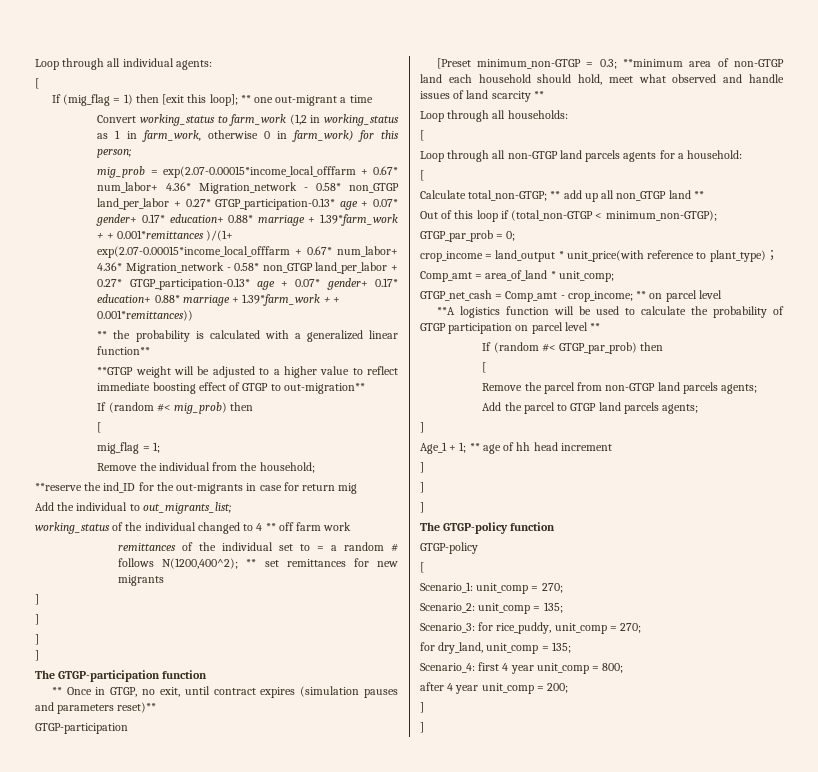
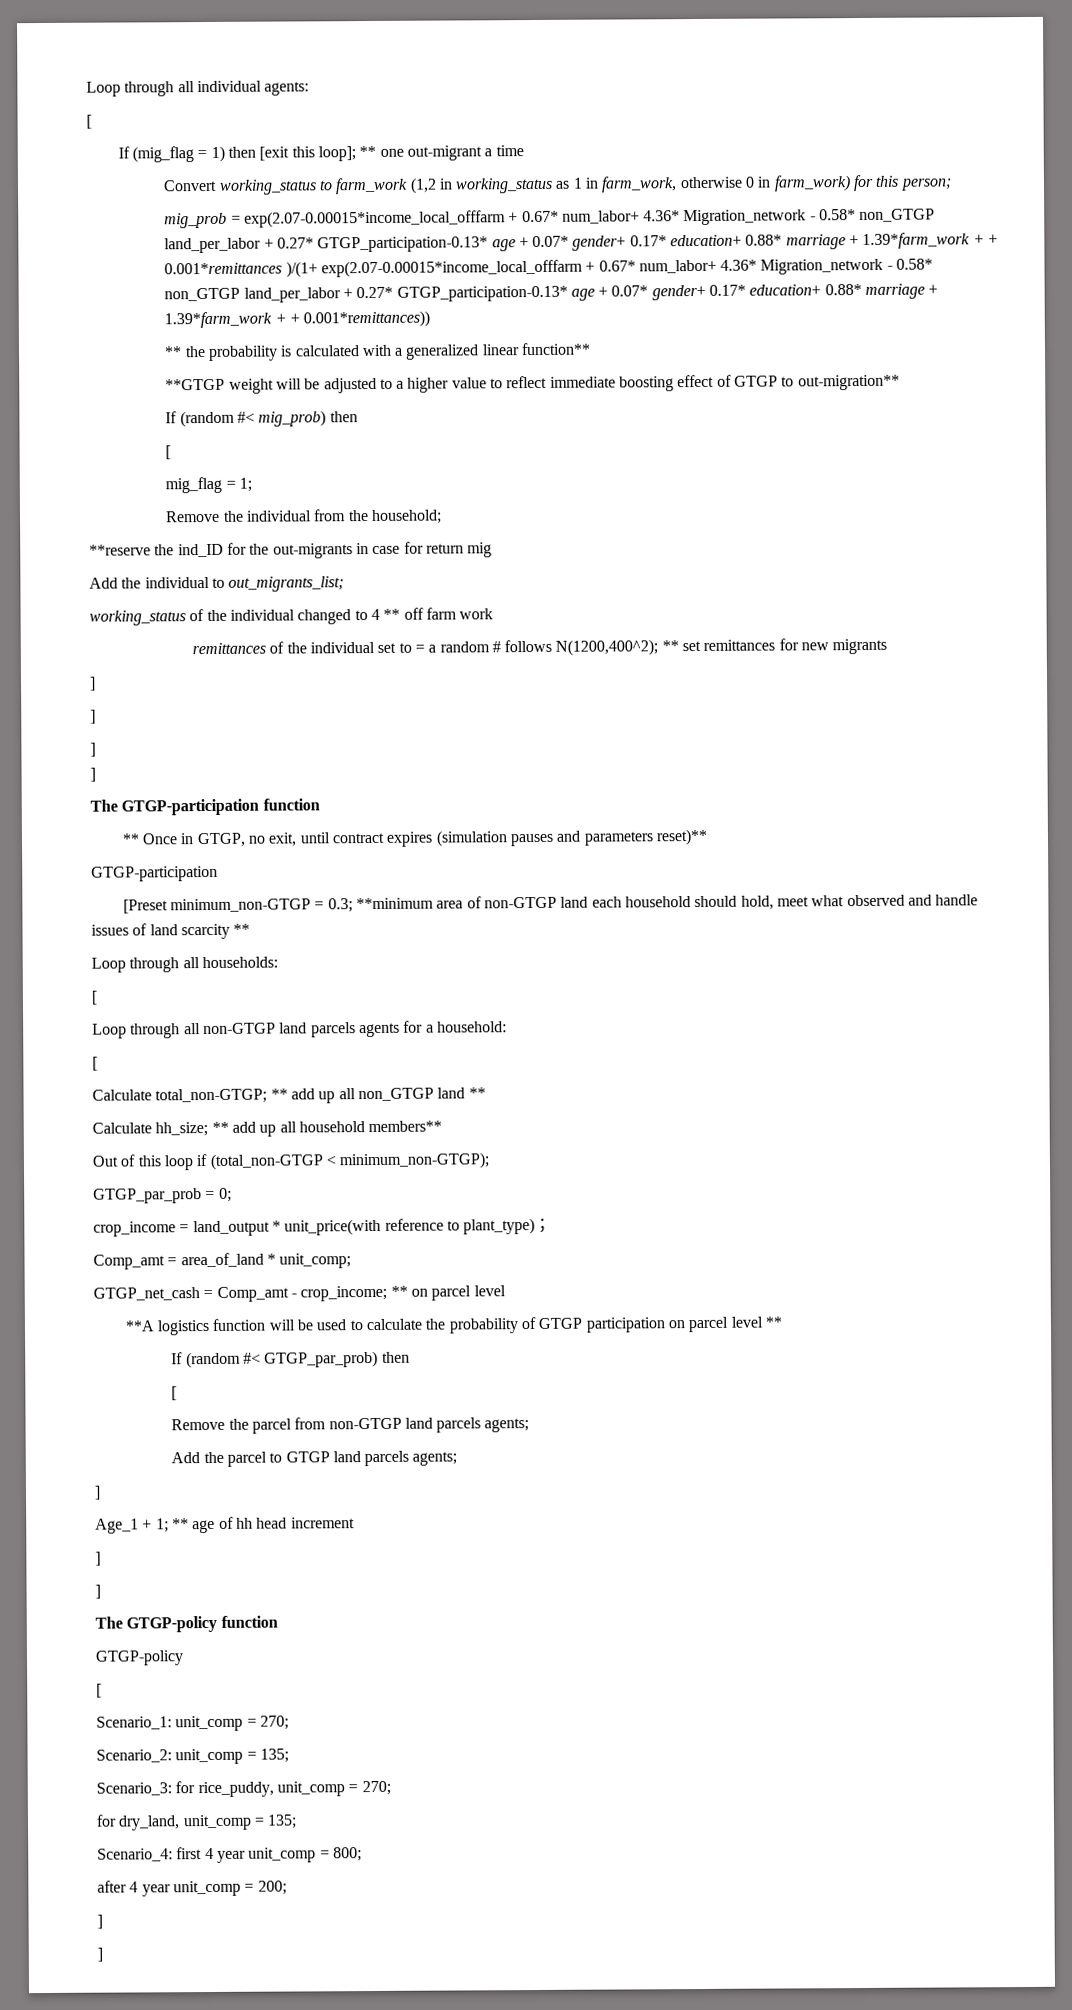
(704, 195) none -> [92,1120,443,1137] // Calculate hh_size; ** add up all household members**
[420,502,424,513] // ] -> (101, 1591) none

